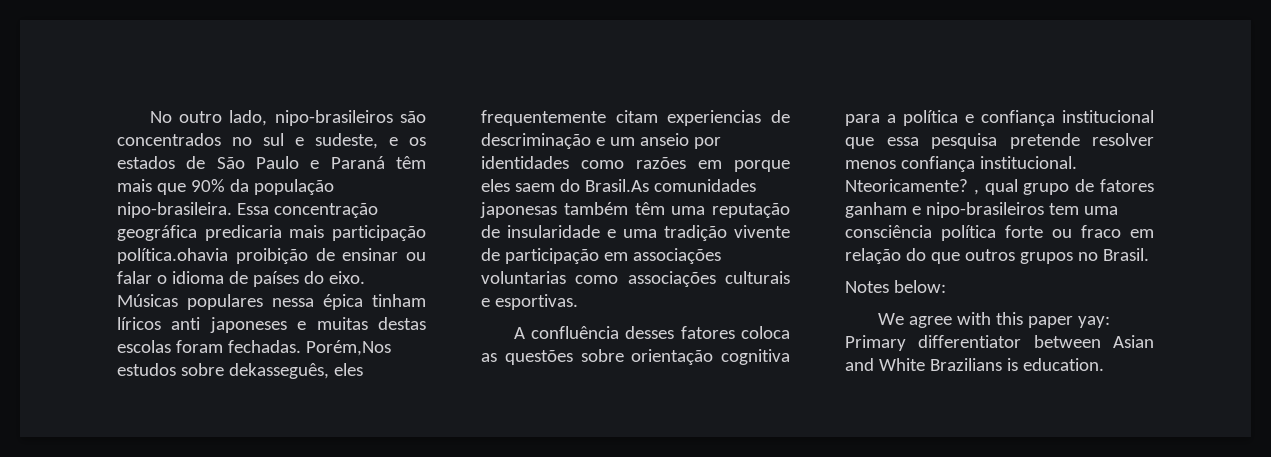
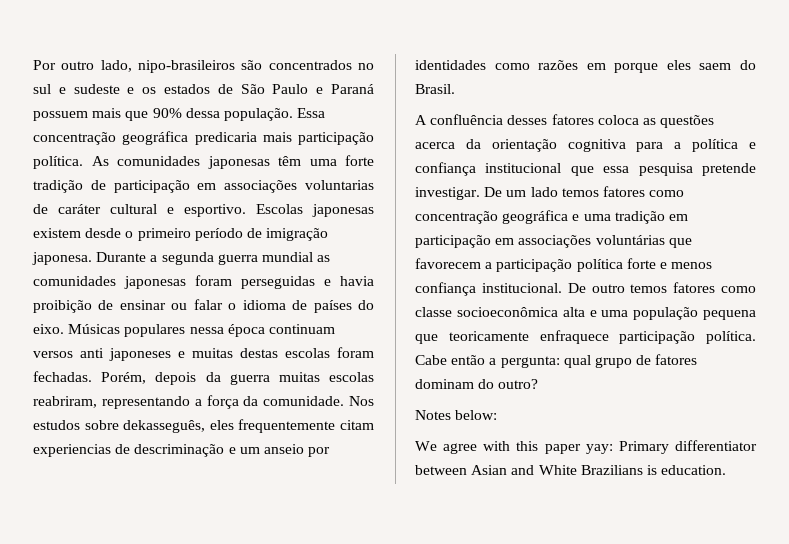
[149,111,172,123] No -> [33,60,56,70] Por
[315,133,378,149] sudeste, -> [73,84,120,94] sudeste
[396,156,427,169] têm -> [33,111,88,121] possuem
[229,179,334,195] [117,202,232,218] da população nipo-brasileira. -> [185,108,293,121] dessa população.
[117,248,228,264] política.ohavia -> [33,155,374,169] [33,180,375,193] [33,204,374,217] [33,228,329,241] [32,252,331,265] [33,275,374,289] política. As comunidades japonesas têm uma forte tradição de participação em associações voluntarias de caráter cultural e esportivo. Escolas japonesas existem desde o primeiro período de imigração japonesa. Durante a segunda guerra mundial as comunidades japonesas foram perseguidas e havia
[323,294,426,310] [117,317,161,330] épica tinham líricos -> [227,324,335,337] [33,351,73,358] época continuam versos
[305,340,391,356] Porém,Nos -> [101,372,374,385] [33,395,374,409] Porém, depois da guerra muitas escolas reabriram, representando a força da comunidade. Nos
[584,179,756,192] [480,202,790,218] [481,225,790,241] [481,248,721,264] [481,271,790,287] [481,294,578,310] Brasil.As comunidades japonesas também têm uma reputação de insularidade e uma tradição vivente de participação em associações voluntarias como associações culturais e esportivas. -> [415,84,455,94] Brasil.
[580,349,624,362] sobre -> [415,139,481,149] acerca da
[1092,133,1154,146] [845,156,1077,172] [845,179,1154,195] [845,202,1118,218] [845,225,1154,241] [845,248,1149,264] resolver menos confiança institucional. Nteoricamente? , qual grupo de fatores ganham e nipo-brasileiros tem uma consciência política forte ou fraco em relação do que outros grupos no Brasil. -> [415,186,685,200] [415,210,688,224] [415,235,692,248] [415,258,713,272] [415,282,756,296] [415,307,756,320] [415,330,756,344] [415,354,698,368] [415,379,539,389] investigar. De um lado temos fatores como concentração geográfica e uma tradição em participação em associações voluntárias que favorecem a participação política forte e menos confiança institucional. De outro temos fatores como classe socioeconômica alta e uma população pequena que teoricamente enfraquece participação política. Cabe então a pergunta: qual grupo de fatores dominam do outro?

